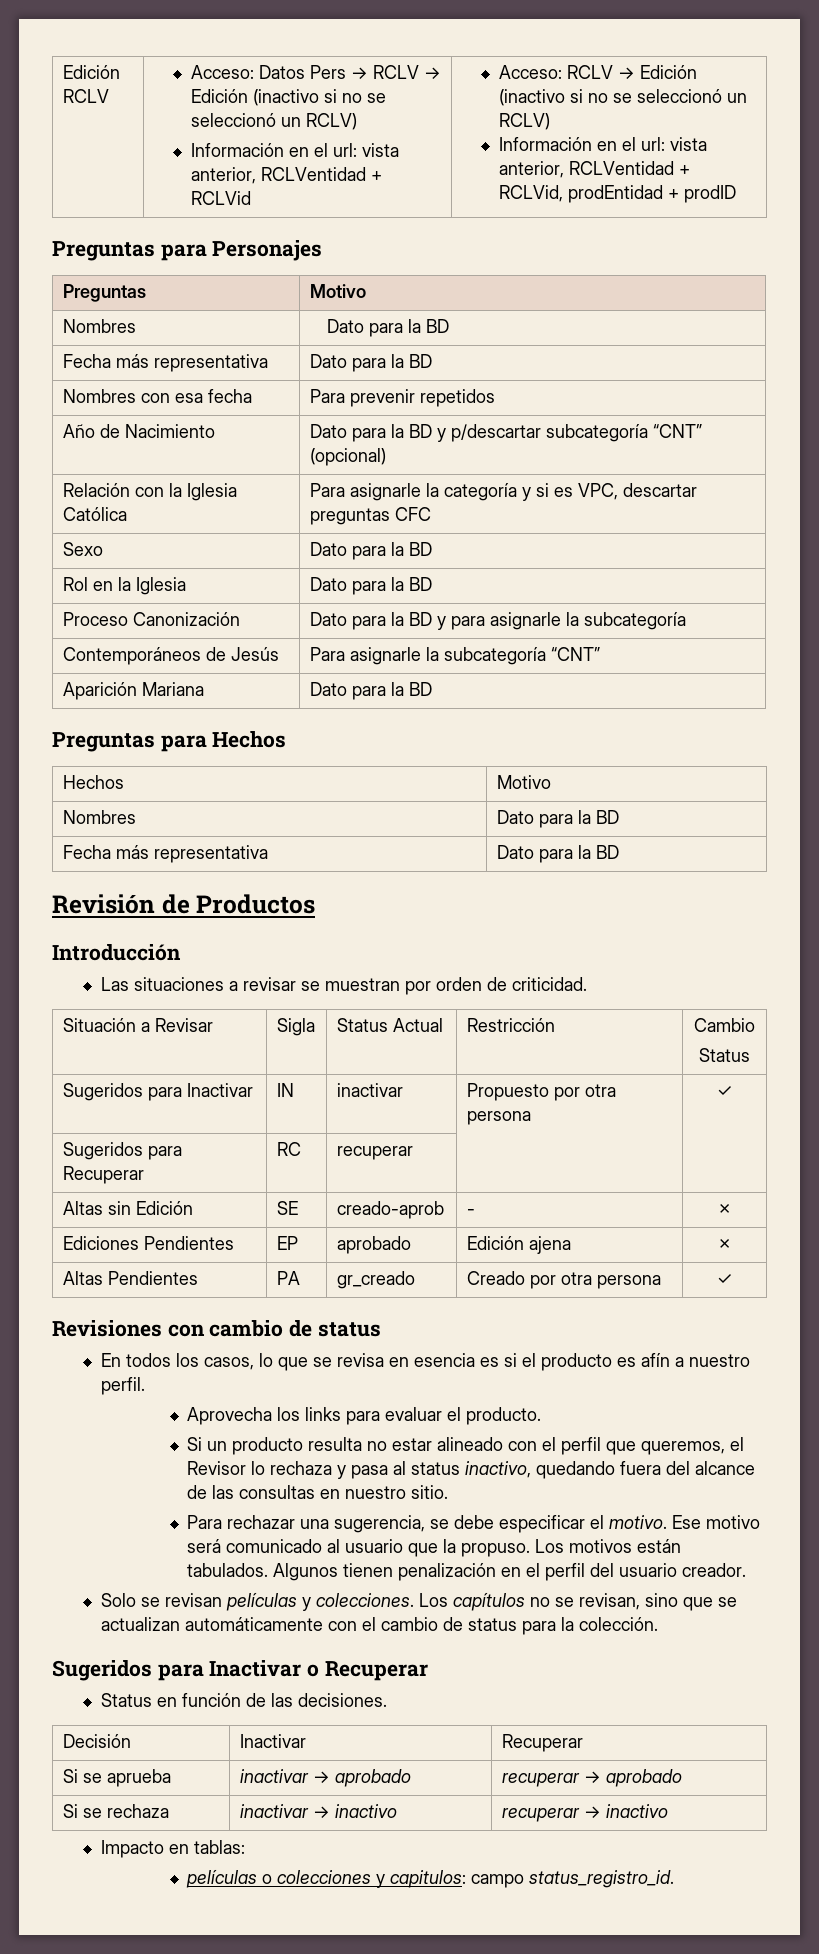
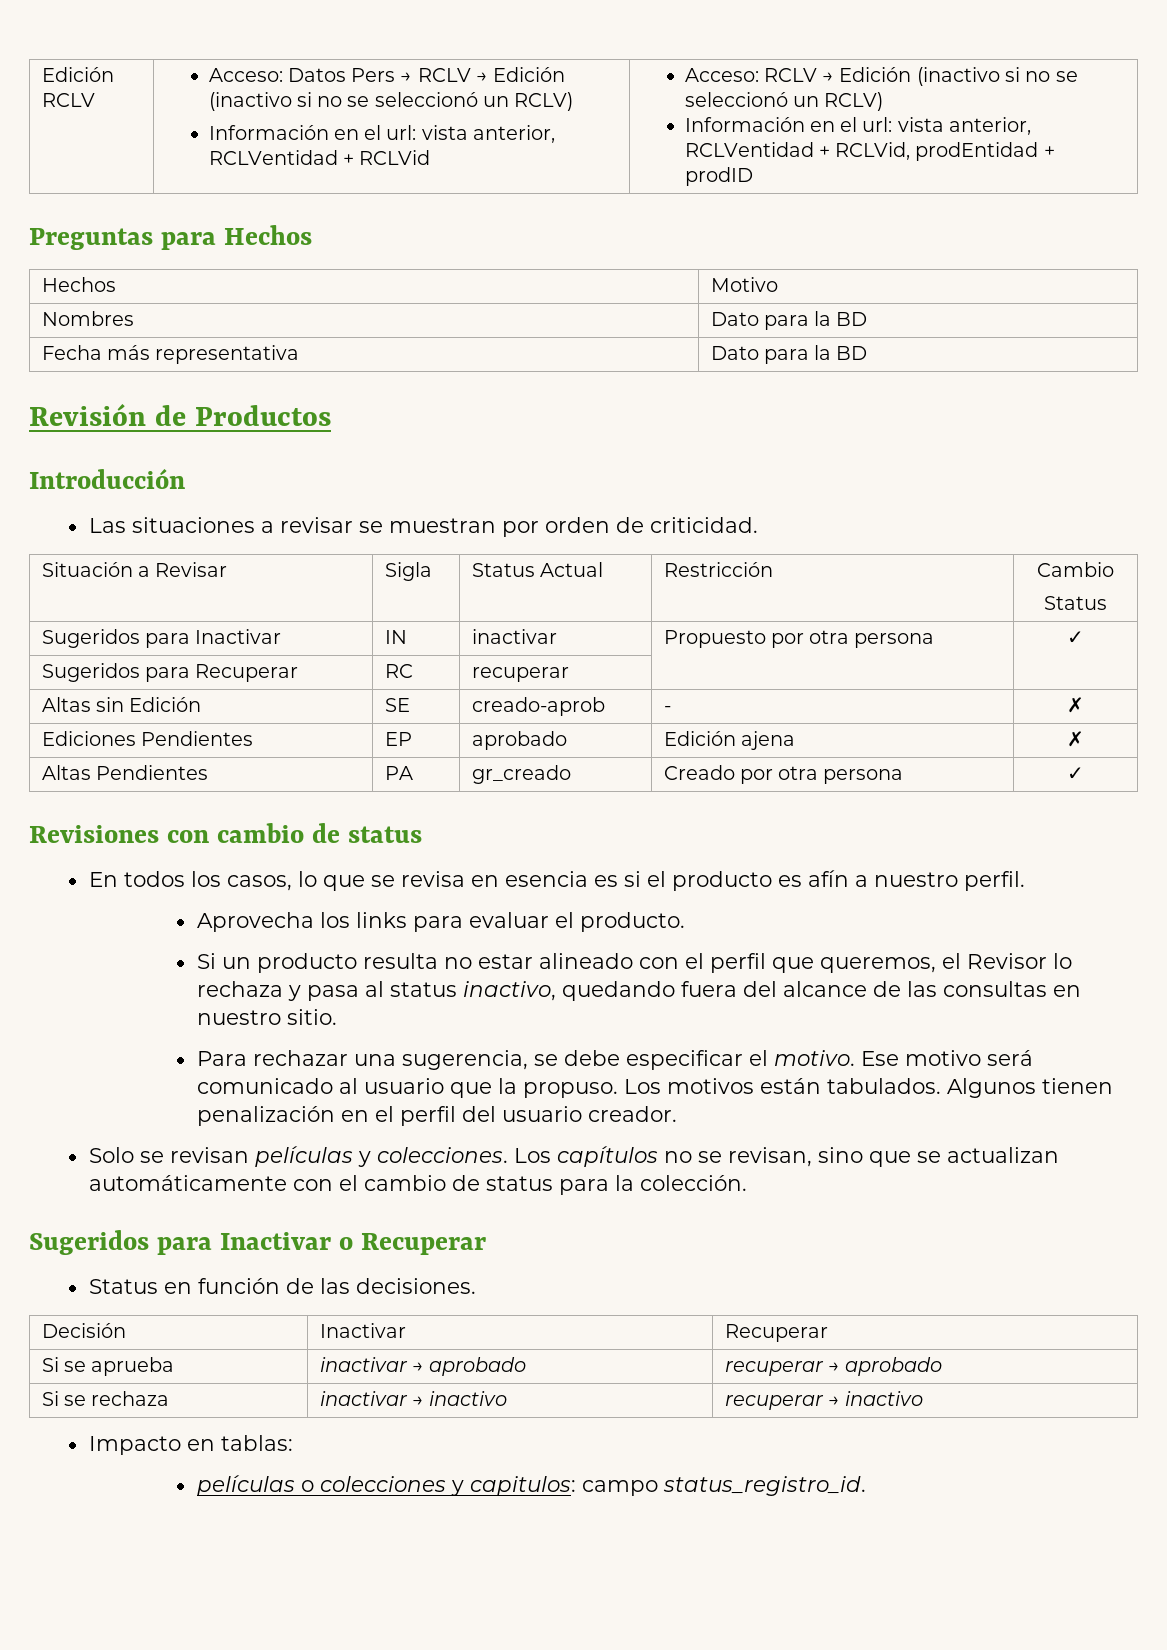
[52,240,323,261] [62,284,146,302] [309,284,366,298] [62,319,136,333] [326,319,449,337] [62,354,268,372] [309,354,432,372] [62,389,252,403] [309,389,495,407] [62,424,215,438] [309,424,702,442] [309,448,386,466] [62,483,237,501] [62,507,127,521] [309,483,697,501] [309,507,431,525] [62,542,103,556] [309,542,432,560] [62,577,186,595] [309,577,432,595] [62,612,240,626] [309,612,686,630] [62,647,279,665] [309,647,600,665] [62,682,204,700] [309,682,432,700] // Preguntas para Personajes // Preguntas | Motivo // Nombres | Dato para la BD // Fecha más representativa | Dato para la BD // Nombres con esa fecha | Para prevenir repetidos // Año de Nacimiento | Dato para la BD y p/descartar subcategoría “CNT” (opcional) // Relación con la Iglesia Católica | Para asignarle la categoría y si es VPC, descartar preguntas CFC // Sexo | Dato para la BD // Rol en la Iglesia | Dato para la BD // Proceso Canonización | Dato para la BD y para asignarle la subcategoría // Contemporáneos de Jesús | Para asignarle la subcategoría “CNT” // Aparición Mariana | Dato para la BD -> (753, 176) none

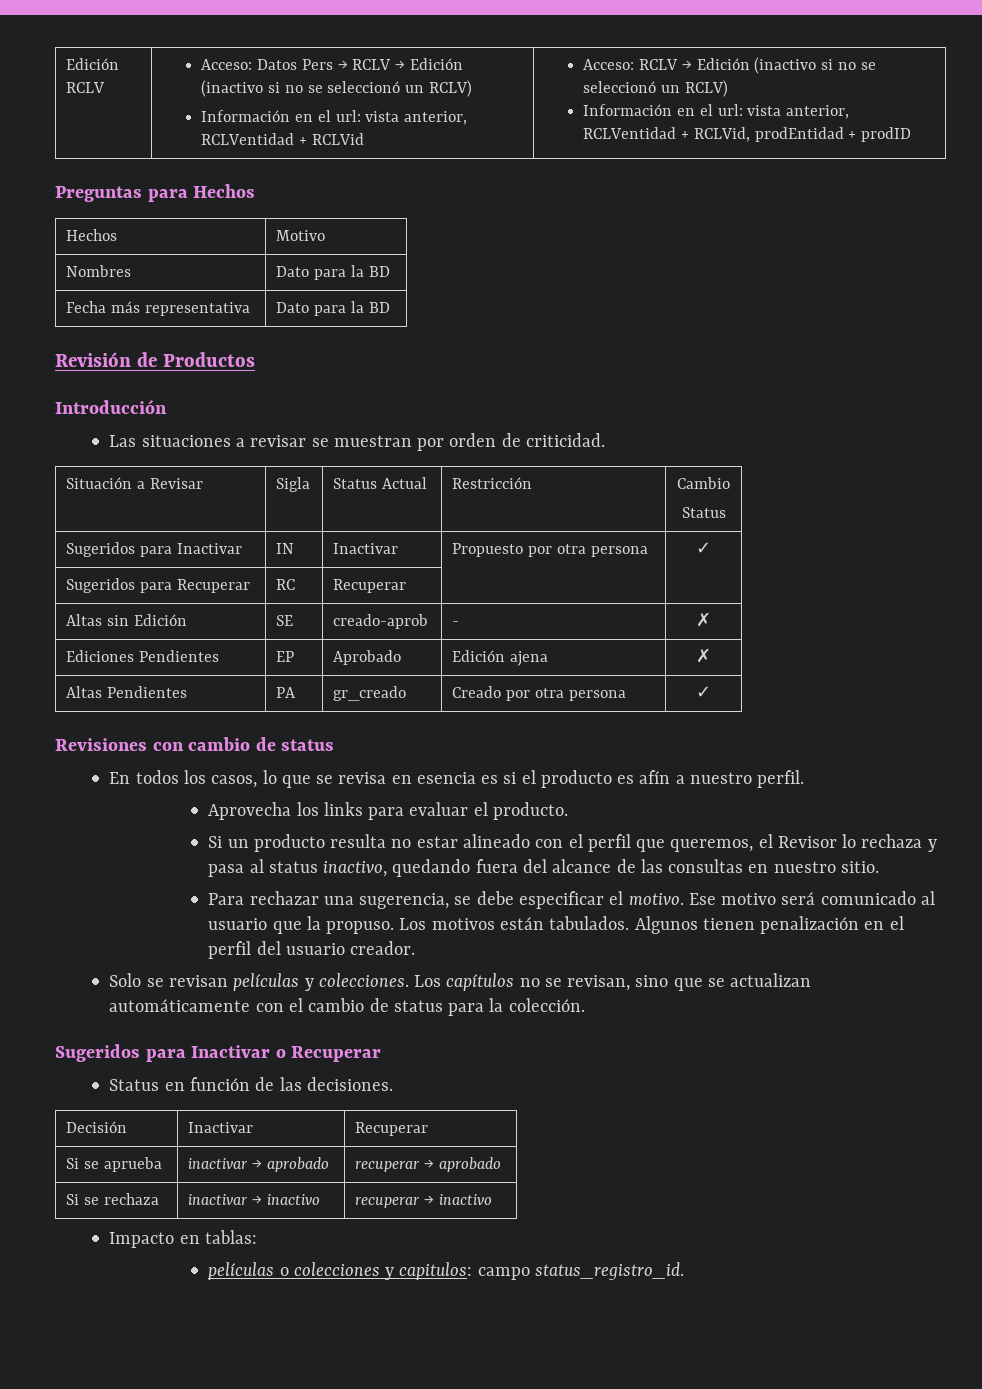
[471,629,557,644] inactivar -> [333,543,399,554] Inactivar
[471,667,569,682] recuperar -> [333,579,407,593] Recuperar
[471,731,567,750] aprobado -> [333,650,402,665] Aprobado

